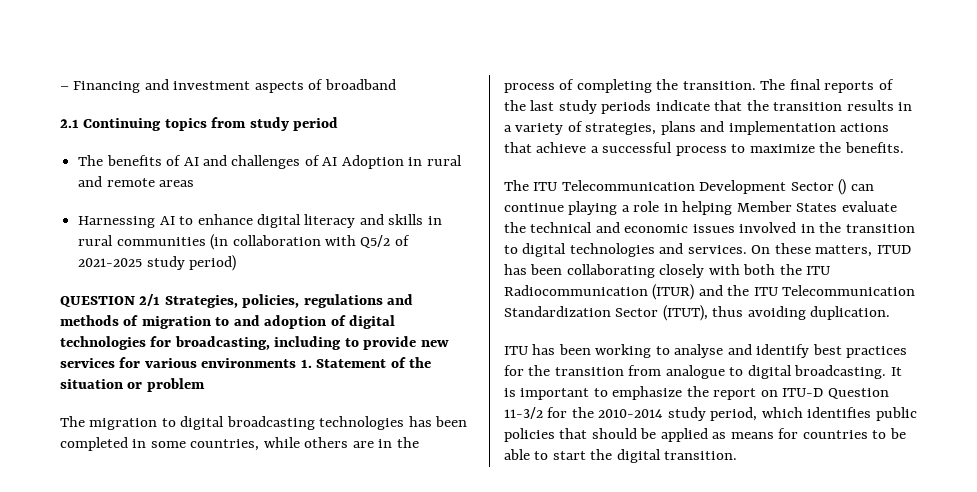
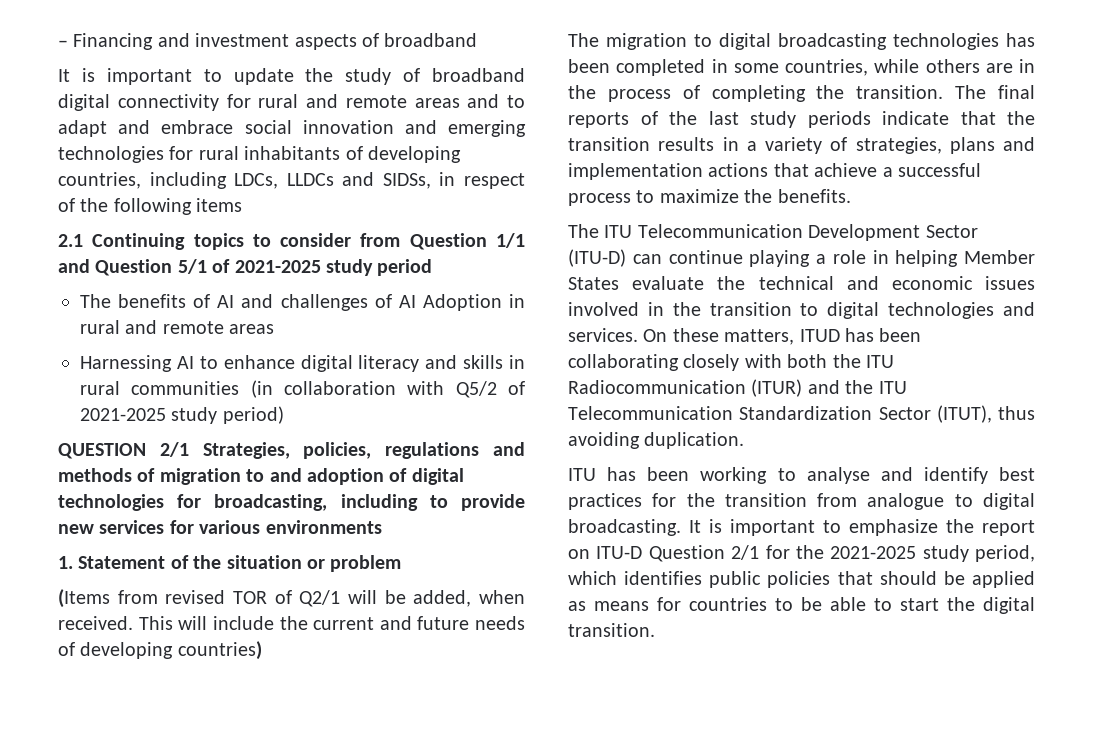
[60,117,247,131] 2.1 Continuing topics from -> [58,68,525,85] [58,94,525,111] [58,120,526,137] [58,146,461,163] [58,172,525,189] [58,198,243,215] [58,233,525,250] [58,259,321,276] It is important to update the study of broadband digital connectivity for rural and remote areas and to adapt and embrace social innovation and emerging technologies for rural inhabitants of developing countries, including LDCs, LLDCs and SIDSs, in respect of the following items // 2.1 Continuing topics to consider from Question 1/1 and Question 5/1 of 2021-2025
(297, 363) none -> (382, 527) //
(205, 385) none -> [58,589,525,608] [58,616,525,630] [58,641,262,660] // (Items from revised TOR of Q2/1 will be added, when received. This will include the current and future needs of developing countries)
[838,179,847,195] () -> [568,249,626,267] (ITU-D)
[504,407,664,419] 11-3/2 for the 2010-2014 -> [731,545,917,560] 2/1 for the 2021-2025

